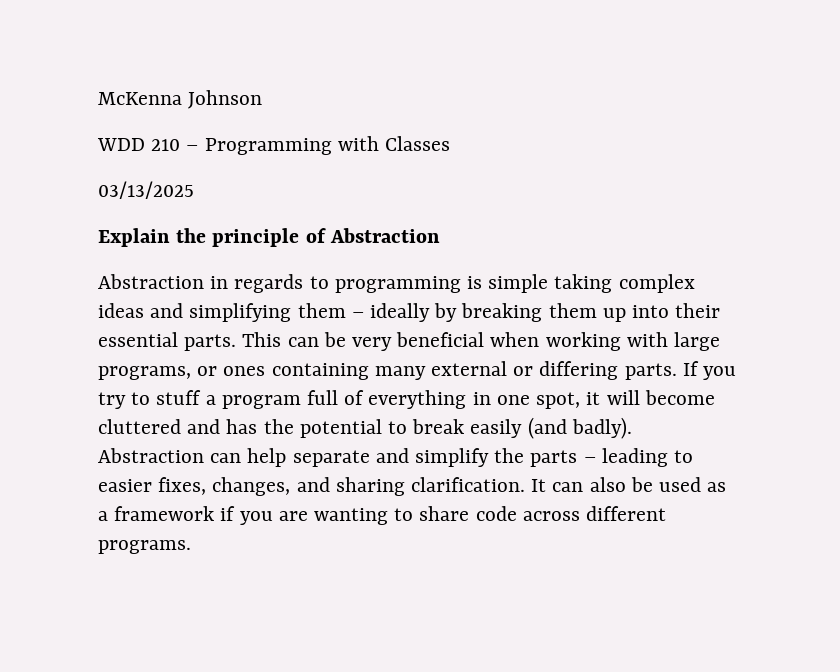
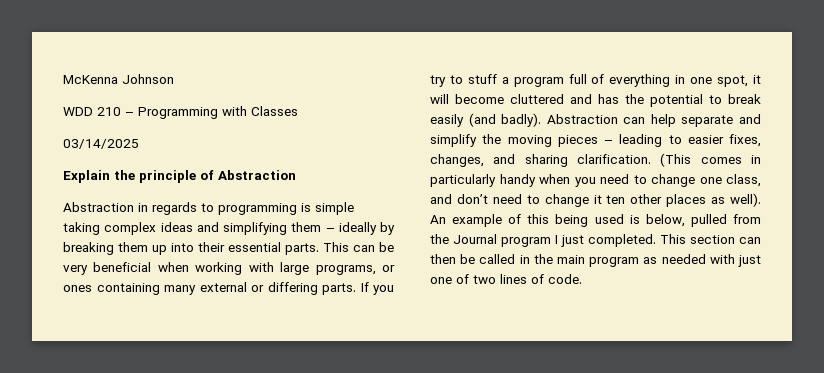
[98,181,194,199] 03/13/2025 -> [63,139,139,149] 03/14/2025
[530,450,578,467] parts -> [507,135,598,147] moving pieces
[531,477,727,492] [98,506,667,525] [98,540,191,554] It can also be used as a framework if you are wanting to share code across different programs. -> [660,153,761,167] [430,174,761,187] [430,193,761,207] [430,214,761,227] [430,234,761,247] [430,254,761,267] [430,274,582,284] (This comes in particularly handy when you need to change one class, and don’t need to change it ten other places as well). An example of this being used is below, pulled from the Journal program I just completed. This section can then be called in the main program as needed with just one of two lines of code.

